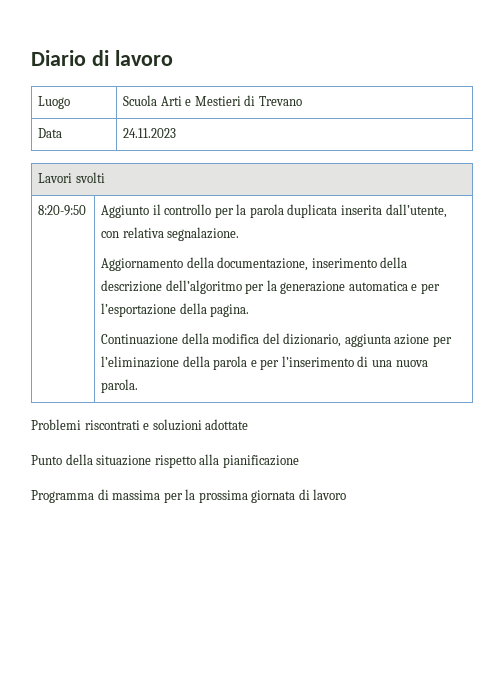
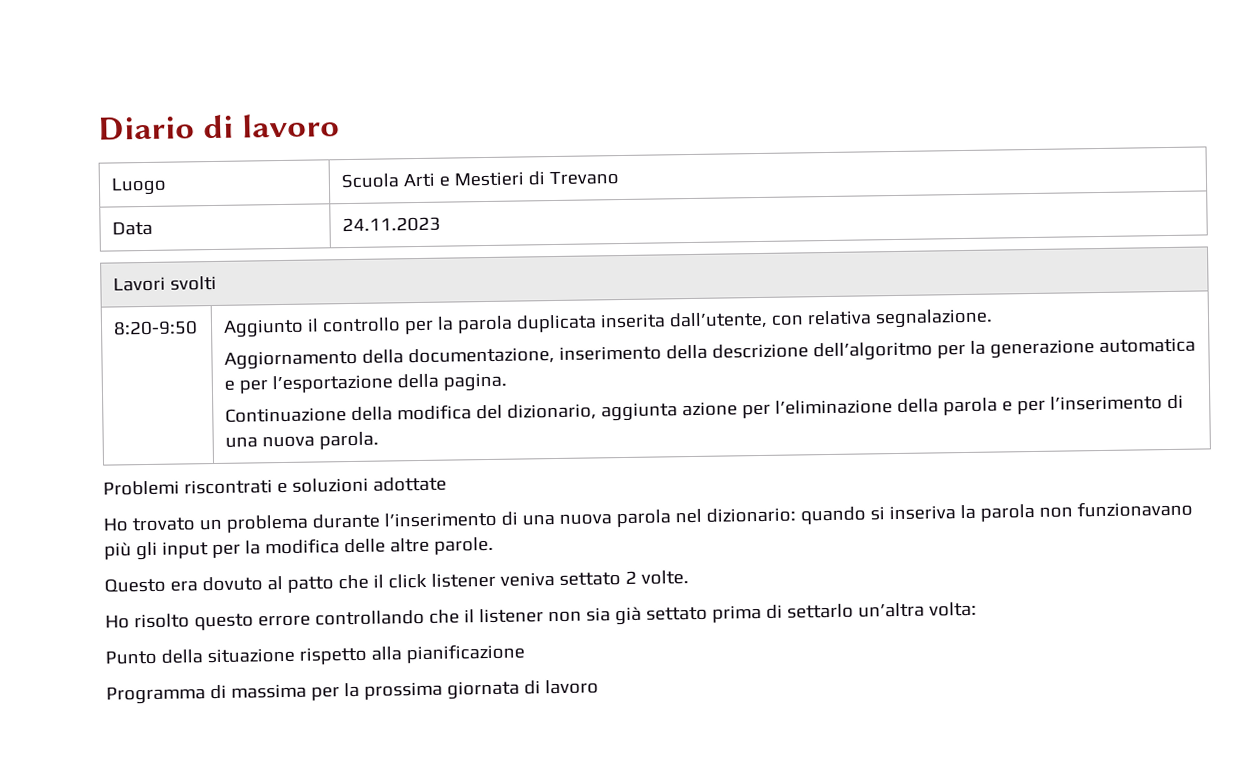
(249, 424) none -> [103,500,1193,533] [104,536,494,561] [104,570,689,593] [105,601,977,631] // Ho trovato un problema durante l’inserimento di una nuova parola nel dizionario: quando si inseriva la parola non funzionavano più gli input per la modifica delle altre parole. // Questo era dovuto al patto che il click listener veniva settato 2 volte. // Ho risolto questo errore controllando che il listener non sia già settato prima di settarlo un’altra volta:

